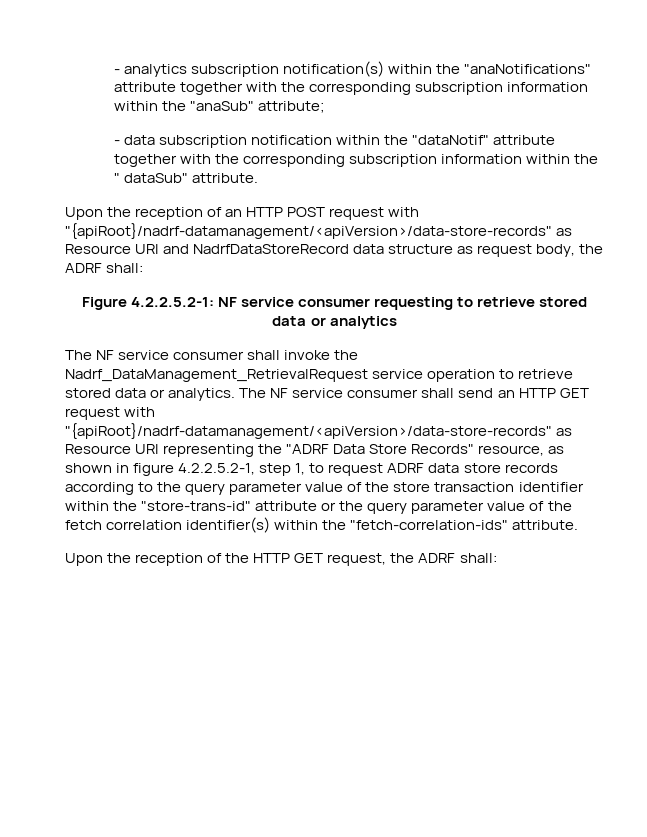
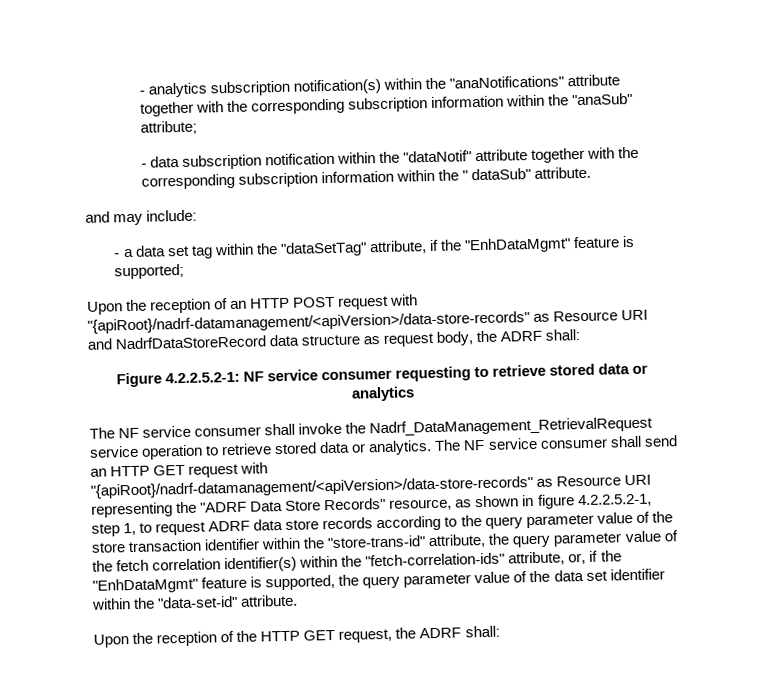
(259, 178) none -> [85,209,198,226] [114,235,636,259] [114,263,185,280] // and may include: // - a data set tag within the "dataSetTag" attribute, if the "EnhDataMgmt" feature is supported;
[255,501,337,511] attribute or -> [428,533,487,549] attribute,
(509, 525) none -> [508,550,622,566] [92,568,665,594] [91,595,239,610] attribute, or, if the "EnhDataMgmt" feature is supported, the query parameter value of the data set identifier within the "data-set-id"

